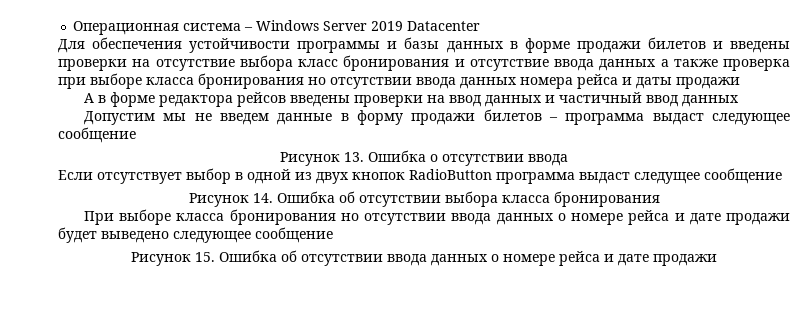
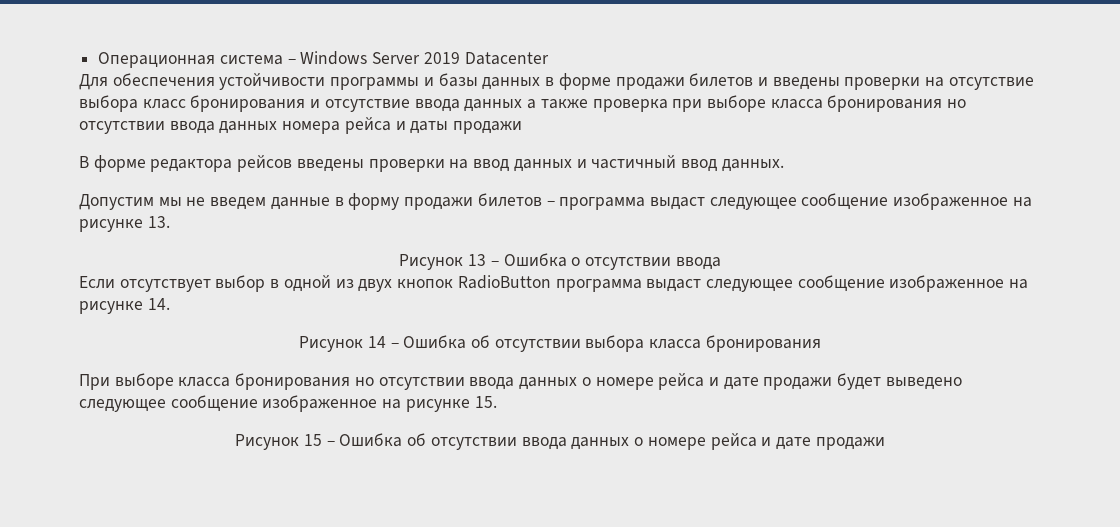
[83,93,106,103] А в -> [79,156,89,168] В
[681,95,739,107] данных -> [721,159,784,172] данных.
[280,152,364,166] // Рисунок 13. -> [893,193,1032,210] [79,216,170,232] [399,254,499,270] изображенное на рисунке 13. // Рисунок 13 –
[634,168,782,184] [188,193,273,207] следущее сообщение // Рисунок 14. -> [705,275,1029,292] [79,298,170,314] [299,336,399,352] следующее сообщение изображенное на рисунке 14. // Рисунок 14 –
[131,252,215,266] // Рисунок 15. -> [262,395,497,412] [235,434,335,450] изображенное на рисунке 15. // Рисунок 15 –

